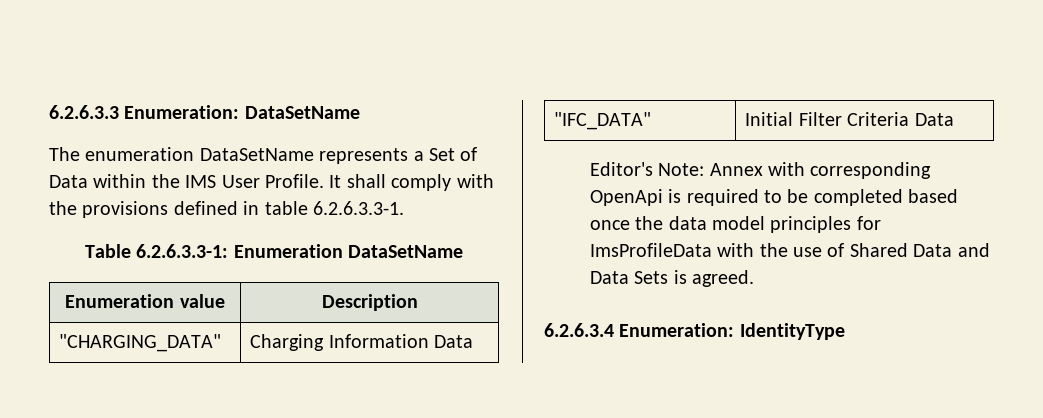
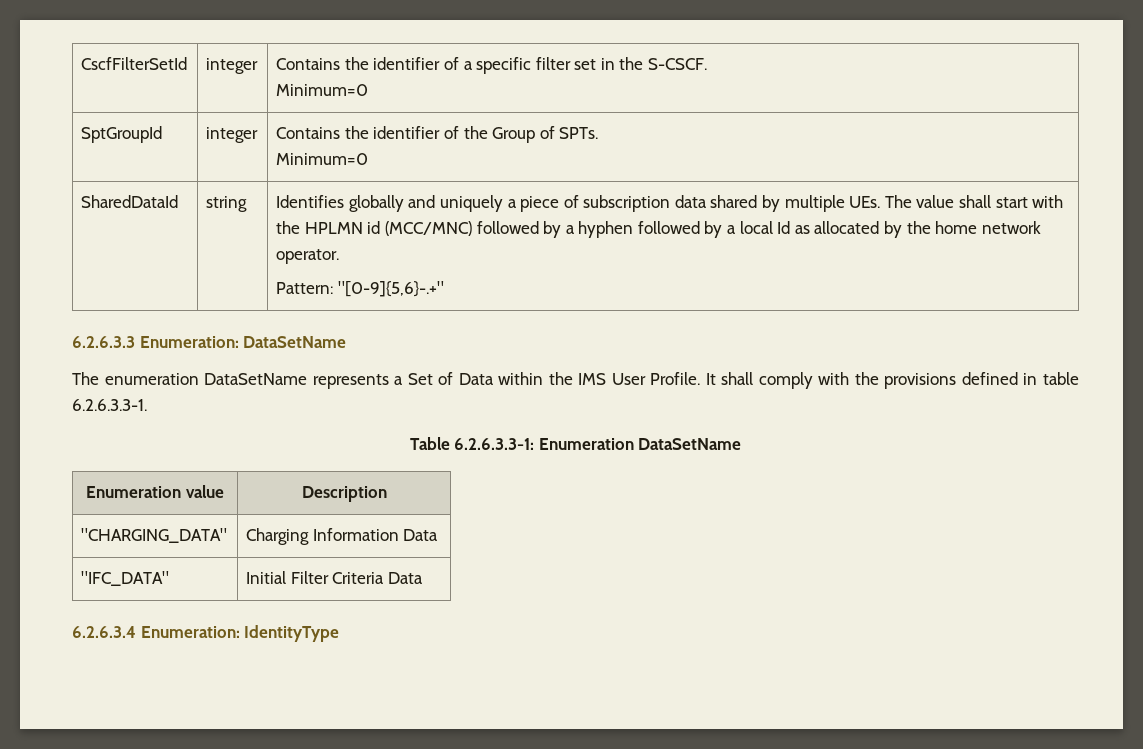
(49, 112) none -> [81,57,188,70] [206,58,259,74] [276,57,708,74] [276,84,369,96] [81,126,163,143] [206,127,259,143] [276,126,599,143] [276,153,369,165] [81,195,179,208] [206,196,248,212] [276,195,1064,212] [276,221,1041,238] [276,249,340,264] [276,281,444,297] CscfFilterSetId | integer | Contains the identifier of a specific filter set in the S-CSCF. // Minimum=0 // SptGroupId | integer | Contains the identifier of the Group of SPTs. // Minimum=0 // SharedDataId | string | Identifies globally and uniquely a piece of subscription data shared by multiple UEs. The value shall start with the HPLMN id (MCC/MNC) followed by a hyphen followed by a local Id as allocated by the home network operator. // Pattern: "[0-9]{5,6}-.+" //
[589,162,932,179] [589,189,959,206] [589,216,881,233] [589,243,990,257] [589,270,754,287] // Editor's Note: Annex with corresponding OpenApi is required to be completed based once the data model principles for ImsProfileData with the use of Shared Data and Data Sets is agreed. -> (423, 578) none

